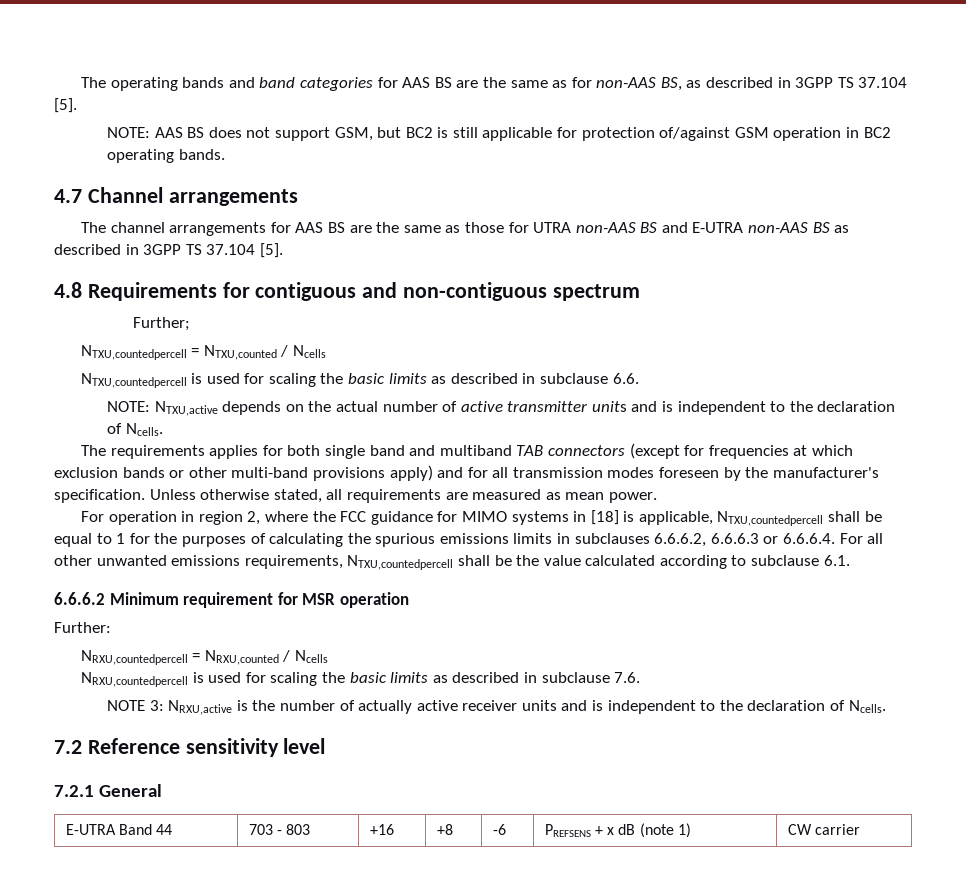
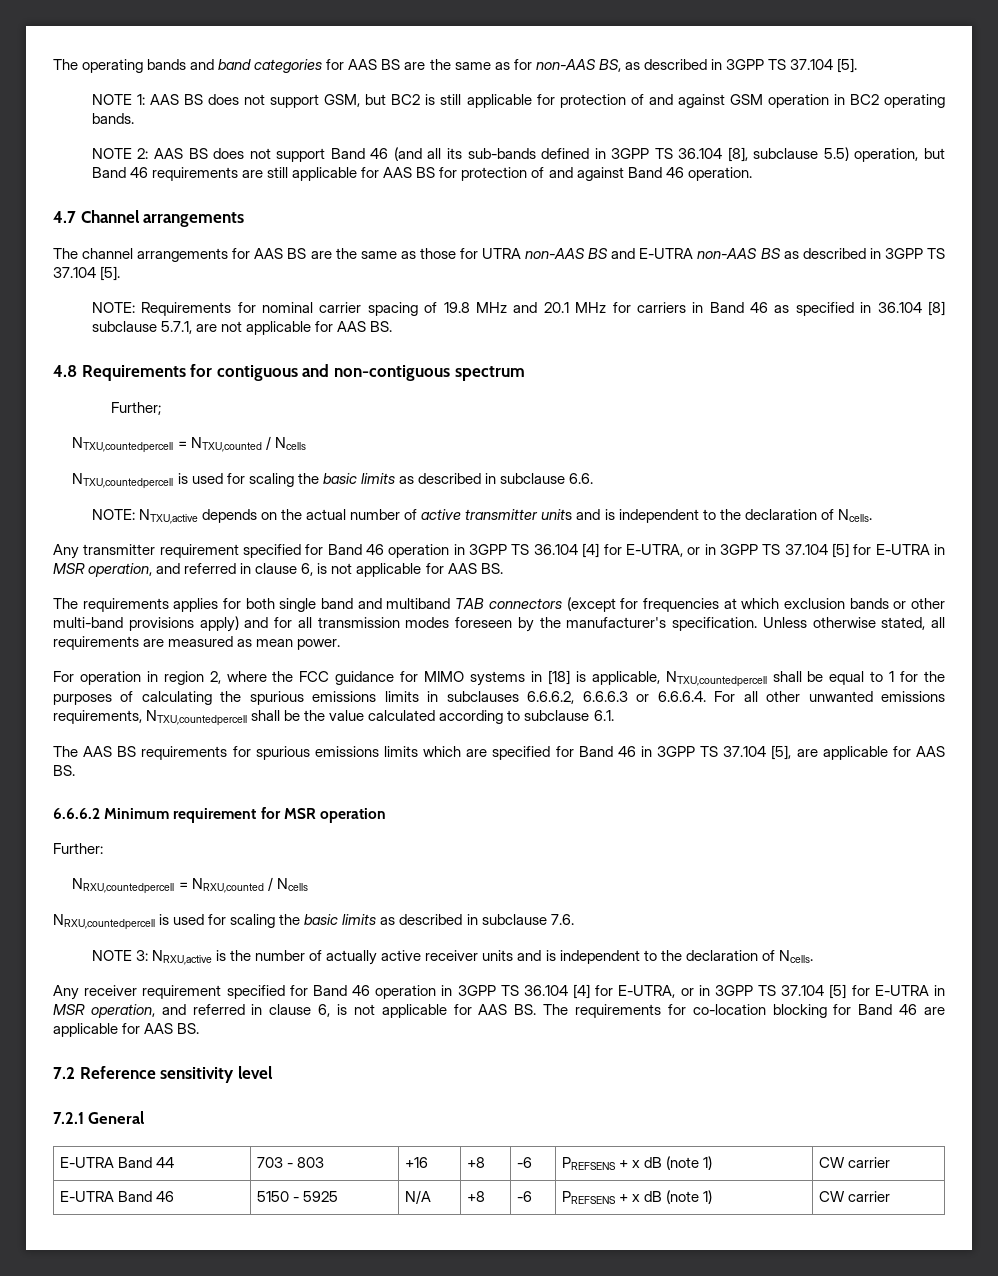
[106,127,150,138] NOTE: -> [91,94,145,105] NOTE 1:
[659,127,731,141] of/against -> [630,94,725,108] of and against
(225, 154) none -> [91,147,946,162] [91,167,752,181] // NOTE 2: AAS BS does not support Band 46 (and all its sub-bands defined in 3GPP TS 36.104 [8], subclause 5.5) operation, but Band 46 requirements are still applicable for AAS BS for protection of and against Band 46 operation.
(283, 250) none -> [91,301,945,316] [91,321,393,335] // NOTE: Requirements for nominal carrier spacing of 19.8 MHz and 20.1 MHz for carriers in Band 46 as specified in 36.104 [8] subclause 5.7.1, are not applicable for AAS BS.
(163, 429) none -> [53,543,945,559] [53,563,503,577] // Any transmitter requirement specified for Band 46 operation in 3GPP TS 36.104 [4] for E-UTRA, or in 3GPP TS 37.104 [5] for E-UTRA in MSR operation, and referred in clause 6, is not applicable for AAS BS.
(850, 560) none -> [53,745,945,760] [53,765,75,776] // The AAS BS requirements for spurious emissions limits which are specified for Band 46 in 3GPP TS 37.104 [5], are applicable for AAS BS.
(886, 706) none -> [53,984,945,1000] [53,1004,946,1018] [53,1023,200,1037] // Any receiver requirement specified for Band 46 operation in 3GPP TS 36.104 [4] for E-UTRA, or in 3GPP TS 37.104 [5] for E-UTRA in MSR operation, and referred in clause 6, is not applicable for AAS BS. The requirements for co-location blocking for Band 46 are applicable for AAS BS.
(861, 829) none -> [60,1191,175,1202] [257,1191,339,1202] [405,1190,432,1204] [467,1191,486,1202] [517,1191,533,1202] [562,1190,713,1204] [819,1191,891,1202] // E-UTRA Band 46 | 5150 - 5925 | N/A | +8 | -6 | PREFSENS + x dB (note 1) | CW carrier

